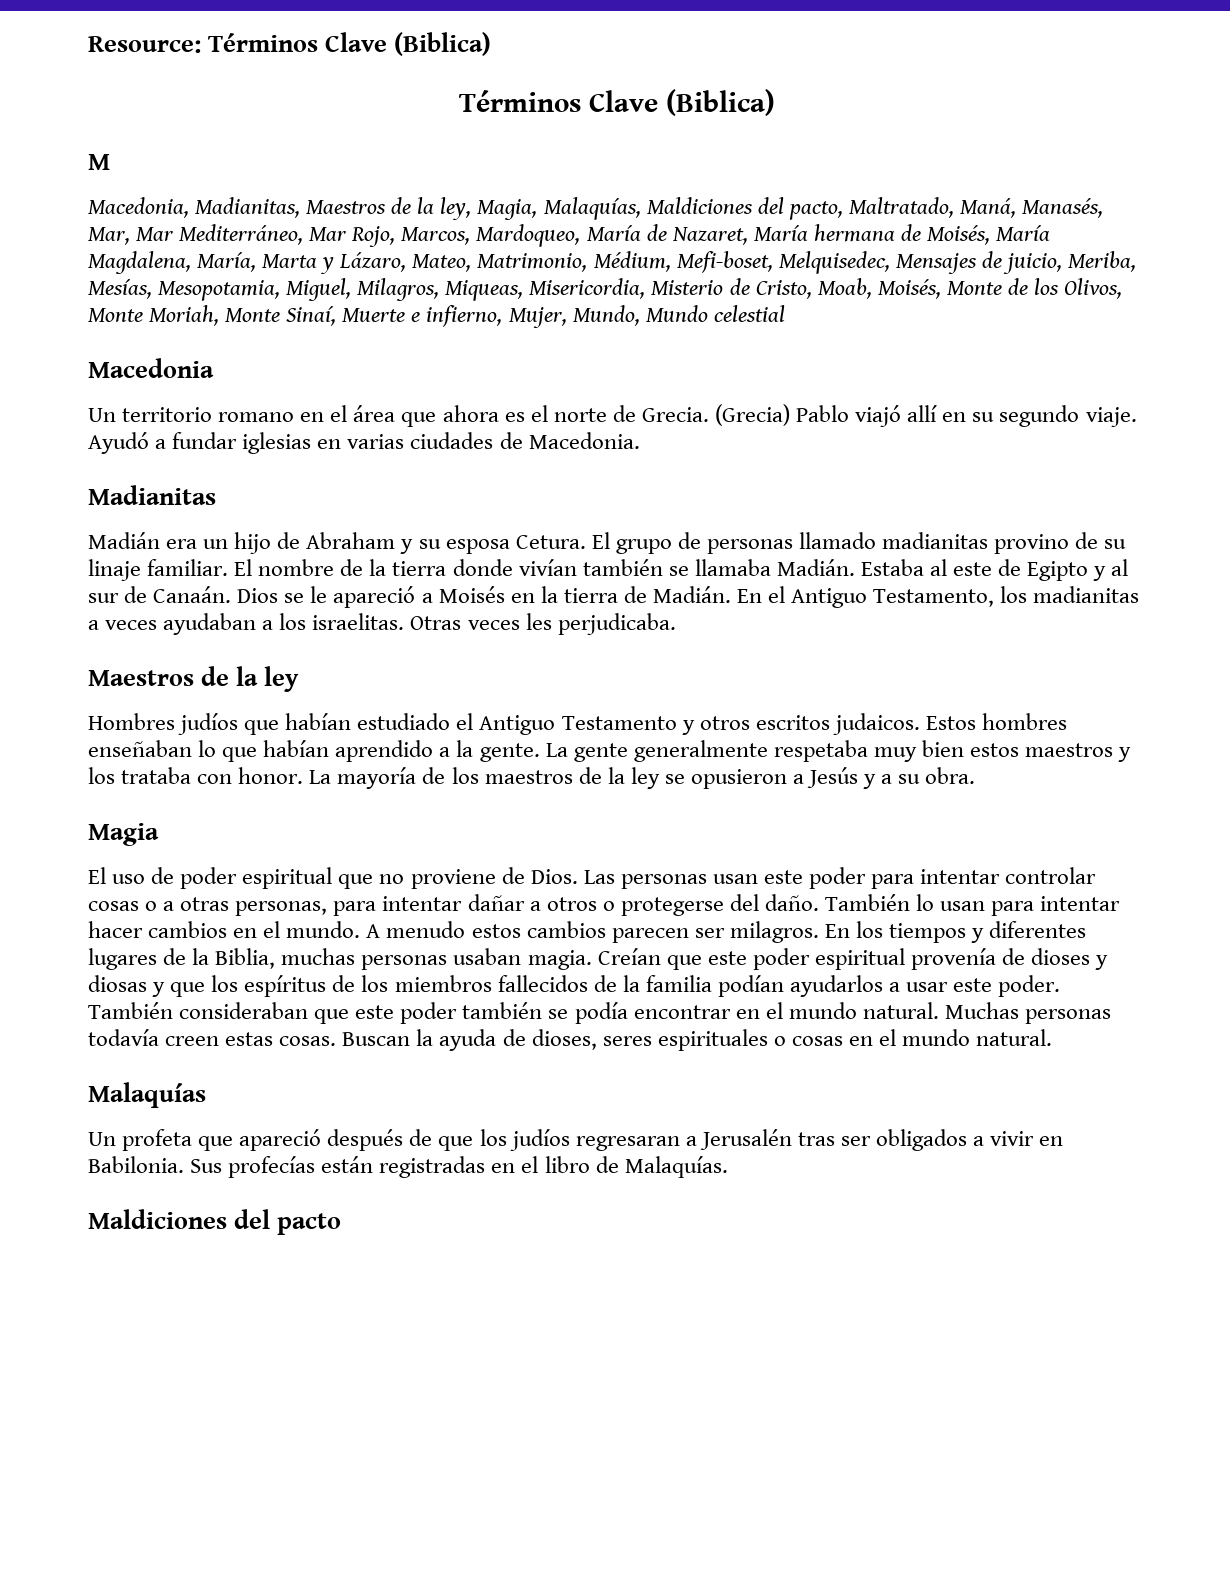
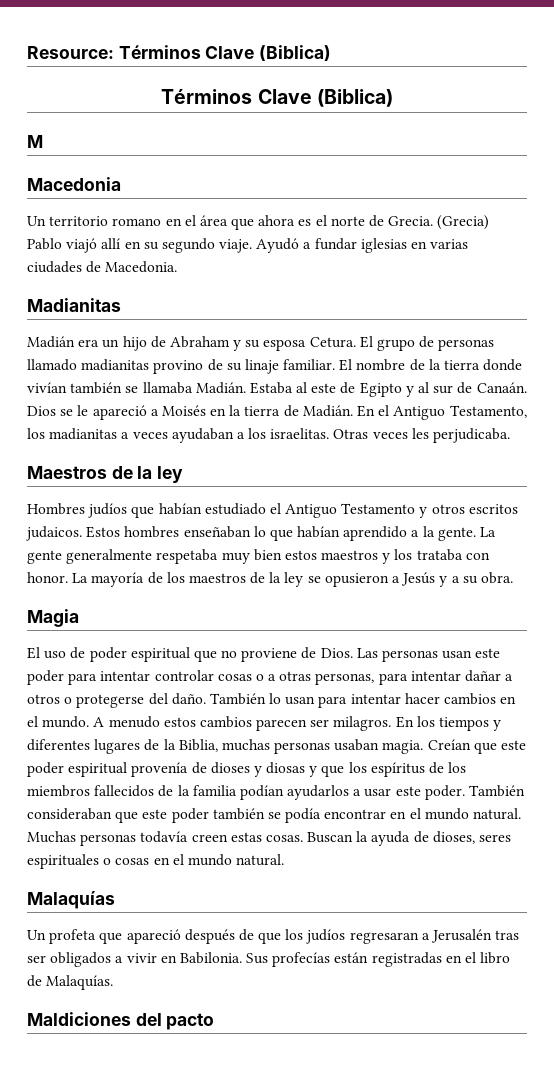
[88,197,1103,220] [88,224,1051,247] [88,251,1136,274] [88,278,1123,301] [88,305,785,328] // Macedonia, Madianitas, Maestros de la ley, Magia, Malaquías, Maldiciones del pacto, Maltratado, Maná, Manasés, Mar, Mar Mediterráneo, Mar Rojo, Marcos, Mardoqueo, María de Nazaret, María hermana de Moisés, María Magdalena, María, Marta y Lázaro, Mateo, Matrimonio, Médium, Mefi-boset, Melquisedec, Mensajes de juicio, Meriba, Mesías, Mesopotamia, Miguel, Milagros, Miqueas, Misericordia, Misterio de Cristo, Moab, Moisés, Monte de los Olivos, Monte Moriah, Monte Sinaí, Muerte e infierno, Mujer, Mundo, Mundo celestial -> (43, 141) none

